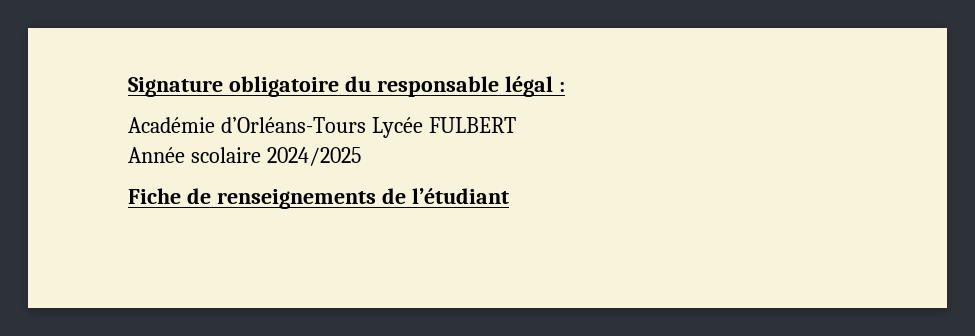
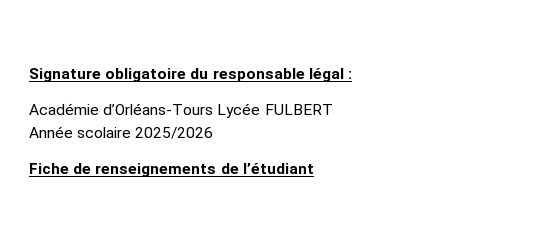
[266,147,361,166] 2024/2025 -> [135,127,214,139] 2025/2026

